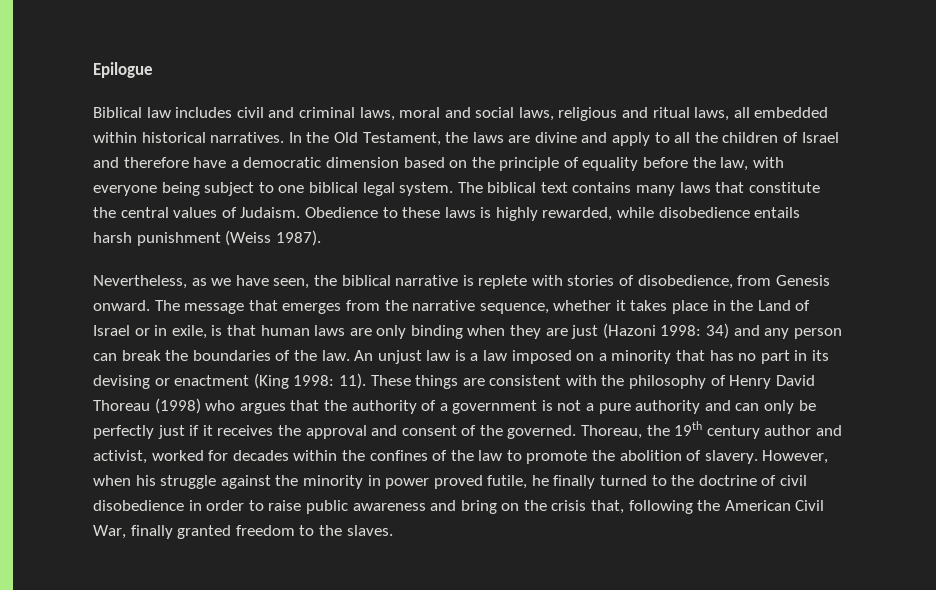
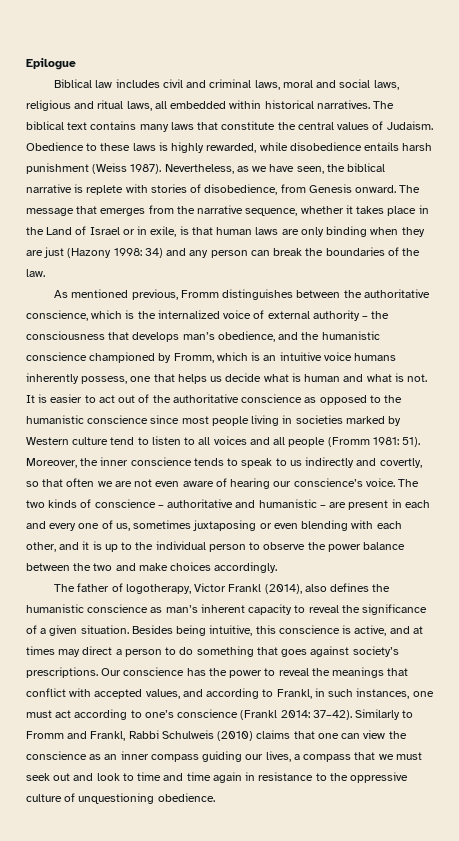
[288,132,839,146] [93,157,784,171] [93,182,454,196] In the Old Testament, the laws are divine and apply to all the children of Israel and therefore have a democratic dimension based on the principle of equality before the law, with everyone being subject to one biblical legal system. -> (370, 104) none
(321, 238) // -> (162, 169) none
[602,323,656,339] (Hazoni -> [67,248,112,258] (Hazony
[354,350,829,364] [93,373,815,389] [93,398,816,414] [93,421,843,439] [93,450,829,464] [93,475,808,489] [93,500,825,514] [93,525,393,539] An unjust law is a law imposed on a minority that has no part in its devising or enactment (King 1998: 11). These things are consistent with the philosophy of Henry David Thoreau (1998) who argues that the authority of a government is not a pure authority and can only be perfectly just if it receives the approval and consent of the governed. Thoreau, the 19th century author and activist, worked for decades within the confines of the law to promote the abolition of slavery. However, when his struggle against the minority in power proved futile, he finally turned to the doctrine of civil disobedience in order to raise public awareness and bring on the crisis that, following the American Civil War, finally granted freedom to the slaves. -> [54,289,430,300] [26,310,390,321] [26,331,380,342] [26,352,397,363] [26,373,428,384] [26,394,403,405] [26,415,402,426] [26,436,421,447] [26,457,422,468] [26,478,420,489] [26,499,430,510] [26,520,402,531] [26,541,406,552] [26,562,278,573] [54,583,391,594] [26,604,428,615] [26,625,423,636] [26,646,399,657] [26,667,409,678] [26,688,434,699] [26,709,414,720] [26,730,407,741] [26,751,422,762] [26,772,409,783] [26,793,215,804] // As mentioned previous, Fromm distinguishes between the authoritative conscience, which is the internalized voice of external authority – the consciousness that develops man’s obedience, and the humanistic conscience championed by Fromm, which is an intuitive voice humans inherently possess, one that helps us decide what is human and what is not. It is easier to act out of the authoritative conscience as opposed to the humanistic conscience since most people living in societies marked by Western culture tend to listen to all voices and all people (Fromm 1981: 51). Moreover, the inner conscience tends to speak to us indirectly and covertly, so that often we are not even aware of hearing our conscience’s voice. The two kinds of conscience – authoritative and humanistic – are present in each and every one of us, sometimes juxtaposing or even blending with each other, and it is up to the individual person to observe the power balance between the two and make choices accordingly. // The father of logotherapy, Victor Frankl (2014), also defines the humanistic conscience as man’s inherent capacity to reveal the significance of a given situation. Besides being intuitive, this conscience is active, and at times may direct a person to do something that goes against society’s prescriptions. Our conscience has the power to reveal the meanings that conflict with accepted values, and according to Frankl, in such instances, one must act according to one’s conscience (Frankl 2014: 37–42). Similarly to Fromm and Frankl, Rabbi Schulweis (2010) claims that one can view the conscience as an inner compass guiding our lives, a compass that we must seek out and look to time and time again in resistance to the oppressive culture of unquestioning obedience.

